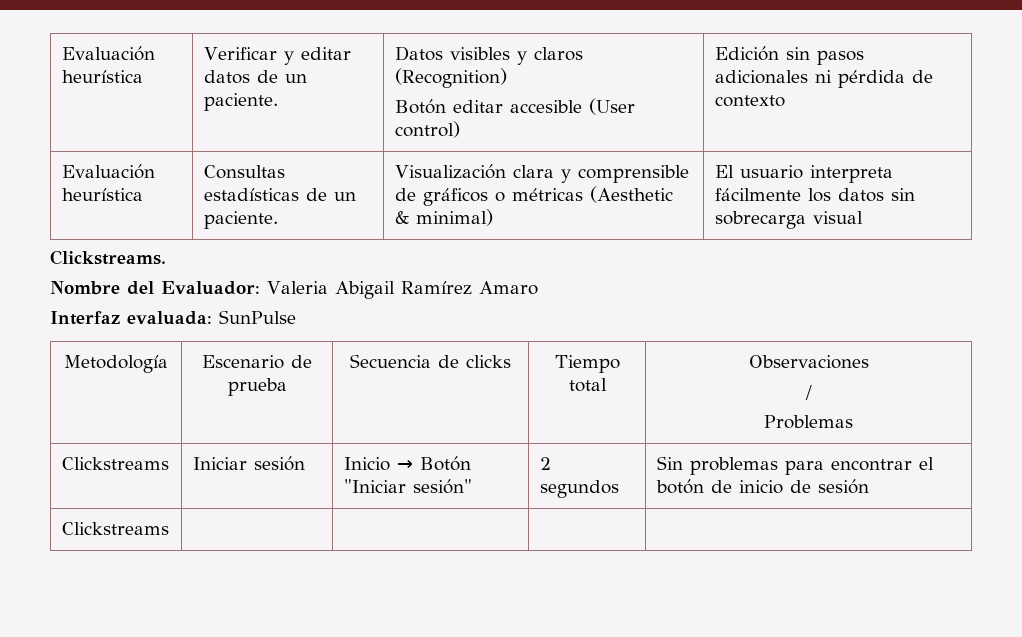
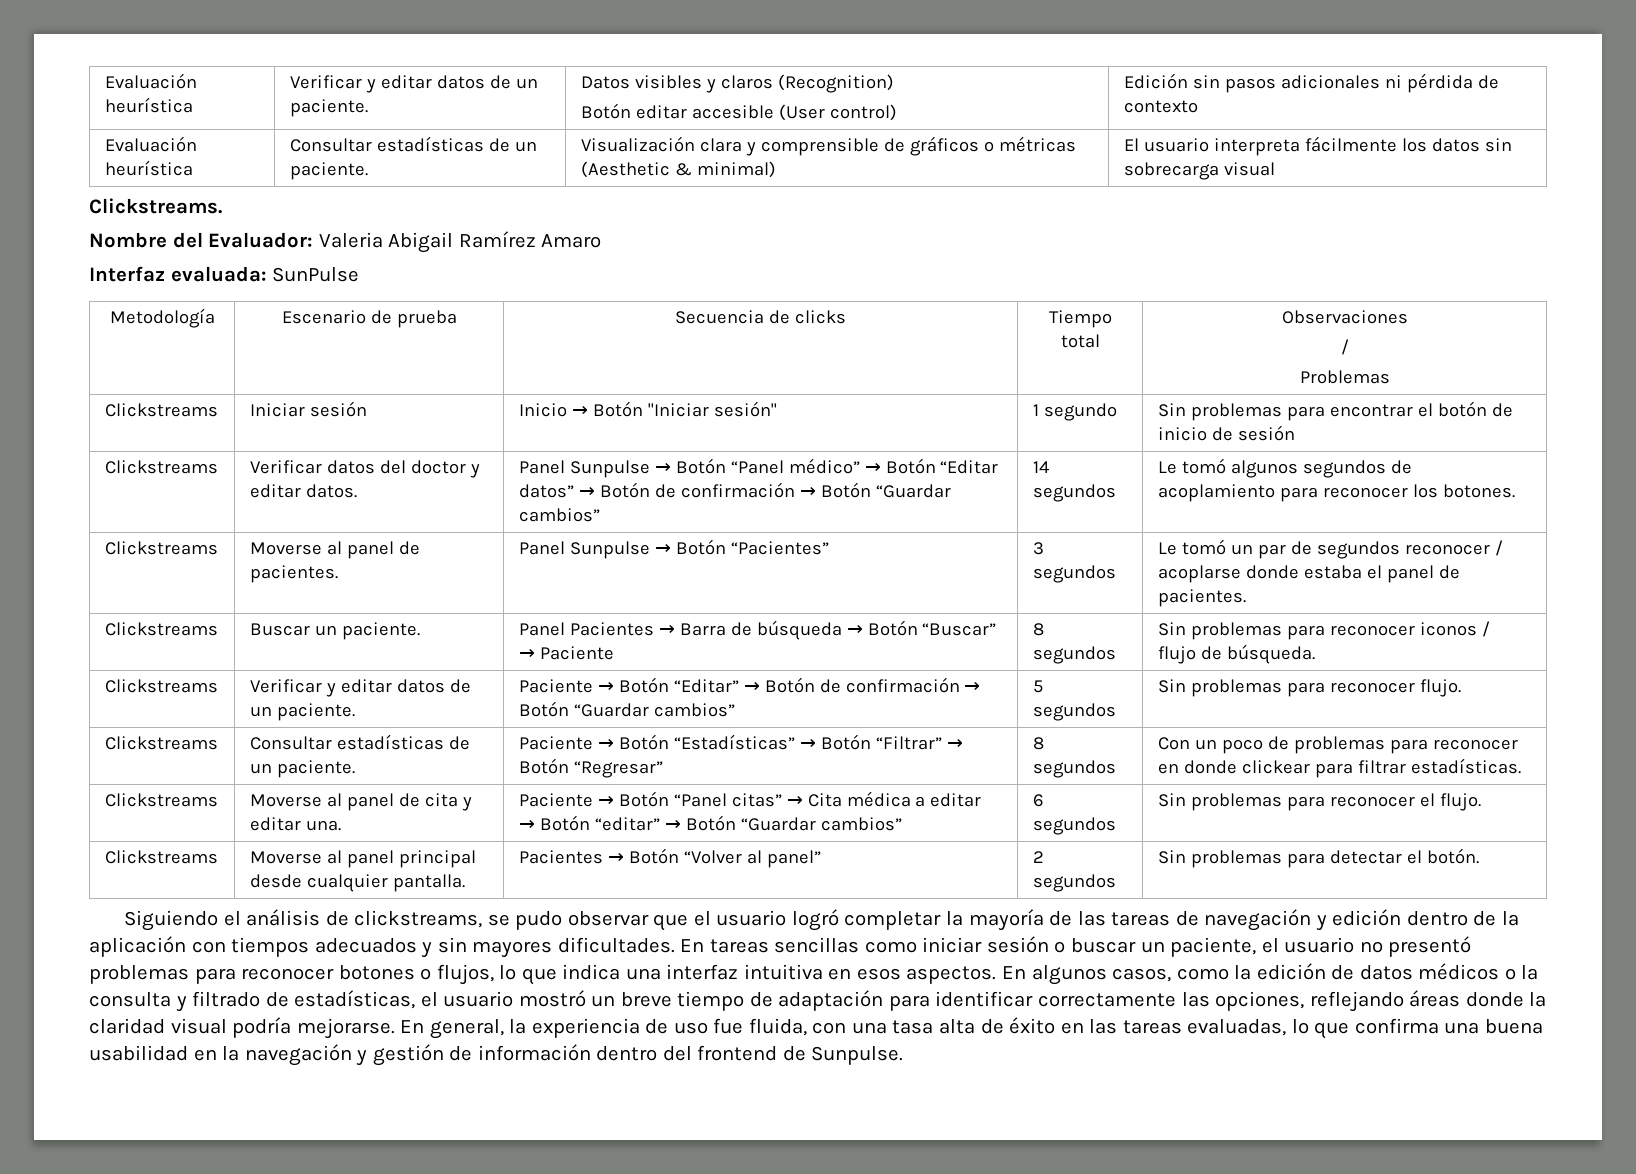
[203,165,285,179] Consultas -> [289,138,372,152] Consultar
[539,457,551,470] [539,480,619,498] 2 segundos -> [1032,403,1117,421] 1 segundo
(169, 528) | | | -> [249,460,480,478] [249,484,357,498] [518,458,999,478] [518,482,951,498] [518,508,600,522] [1032,461,1049,473] [1032,484,1116,502] [1157,458,1412,478] [1157,484,1515,502] [104,541,218,555] [249,541,420,559] [249,565,338,583] [518,539,829,559] [1032,542,1044,555] [1032,565,1116,583] [1157,539,1503,559] [1157,565,1460,583] [1157,589,1246,607] [104,622,218,636] [249,622,420,640] [518,620,997,640] [518,646,614,660] [1032,623,1044,636] [1032,646,1116,664] [1157,621,1490,640] [1157,644,1315,664] [104,679,218,693] [249,679,471,697] [249,703,355,721] [518,677,981,693] [518,701,735,717] [1032,680,1043,693] [1032,703,1116,721] [1157,679,1461,697] [104,736,218,750] [249,734,470,750] [249,760,355,778] [518,734,963,750] [518,758,663,778] [1032,737,1044,750] [1032,760,1116,778] [1157,736,1518,754] [1157,758,1521,778] [104,793,218,807] [249,793,472,811] [249,817,341,831] [518,791,982,807] [518,815,902,831] [1032,794,1044,807] [1032,817,1116,835] [1157,793,1481,811] [104,850,218,864] [249,850,476,868] [249,874,465,892] [518,848,821,868] [1032,851,1044,863] [1032,874,1116,892] [1157,848,1479,868] [124,909,1519,931] [89,936,1472,958] [89,963,1539,985] [89,990,1547,1012] [89,1017,1543,1039] [89,1044,904,1066] Verificar datos del doctor y editar datos. | Panel Sunpulse → Botón “Panel médico” → Botón “Editar datos” → Botón de confirmación → Botón “Guardar cambios” | 14 segundos | Le tomó algunos segundos de acoplamiento para reconocer los botones. // Clickstreams | Moverse al panel de pacientes. | Panel Sunpulse → Botón “Pacientes” | 3 segundos | Le tomó un par de segundos reconocer / acoplarse donde estaba el panel de pacientes. // Clickstreams | Buscar un paciente. | Panel Pacientes → Barra de búsqueda → Botón “Buscar” → Paciente | 8 segundos | Sin problemas para reconocer iconos / flujo de búsqueda. // Clickstreams | Verificar y editar datos de un paciente. | Paciente → Botón “Editar” → Botón de confirmación → Botón “Guardar cambios” | 5 segundos | Sin problemas para reconocer flujo. // Clickstreams | Consultar estadísticas de un paciente. | Paciente → Botón “Estadísticas” → Botón “Filtrar” → Botón “Regresar” | 8 segundos | Con un poco de problemas para reconocer en donde clickear para filtrar estadísticas. // Clickstreams | Moverse al panel de cita y editar una. | Paciente → Botón “Panel citas” → Cita médica a editar → Botón “editar” → Botón “Guardar cambios” | 6 segundos | Sin problemas para reconocer el flujo. // Clickstreams | Moverse al panel principal desde cualquier pantalla. | Pacientes → Botón “Volver al panel” | 2 segundos | Sin problemas para detectar el botón. // Siguiendo el análisis de clickstreams, se pudo observar que el usuario logró completar la mayoría de las tareas de navegación y edición dentro de la aplicación con tiempos adecuados y sin mayores dificultades. En tareas sencillas como iniciar sesión o buscar un paciente, el usuario no presentó problemas para reconocer botones o flujos, lo que indica una interfaz intuitiva en esos aspectos. En algunos casos, como la edición de datos médicos o la consulta y filtrado de estadísticas, el usuario mostró un breve tiempo de adaptación para identificar correctamente las opciones, reflejando áreas donde la claridad visual podría mejorarse. En general, la experiencia de uso fue fluida, con una tasa alta de éxito en las tareas evaluadas, lo que confirma una buena usabilidad en la navegación y gestión de información dentro del frontend de Sunpulse.

